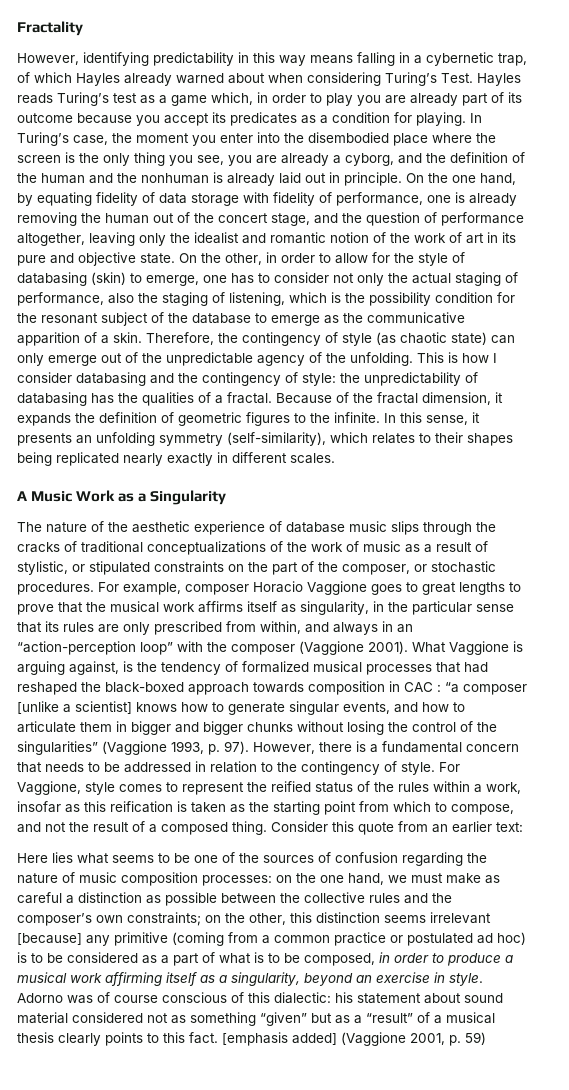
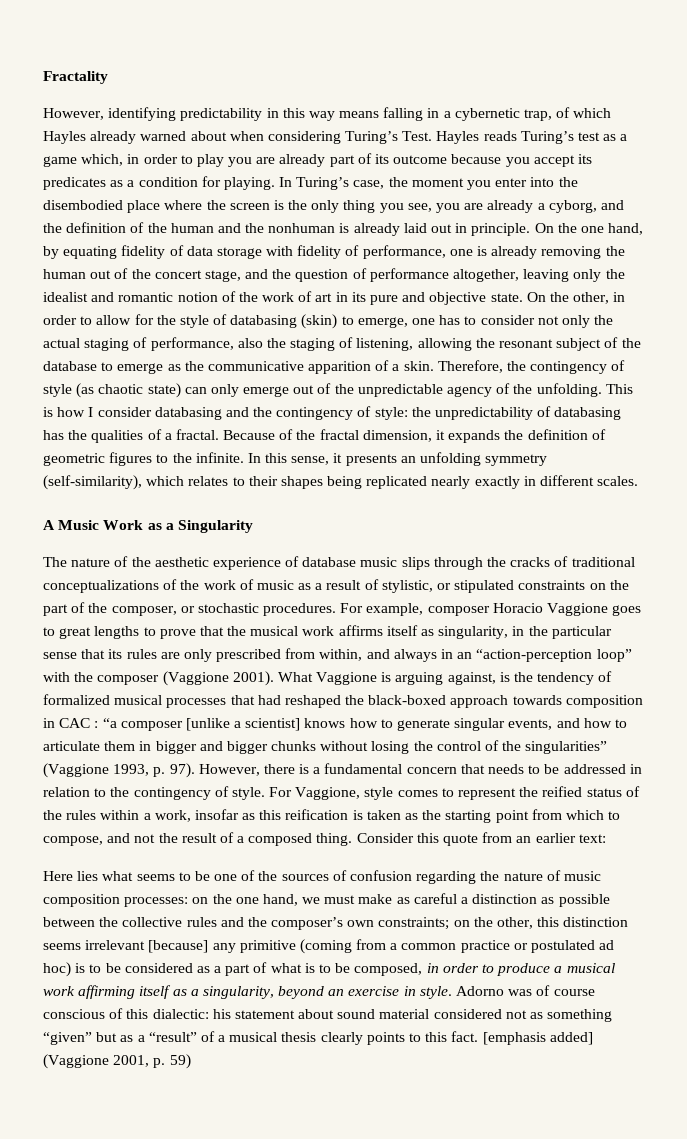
[289,292,515,306] which is the possibility condition for -> [417,338,472,351] allowing

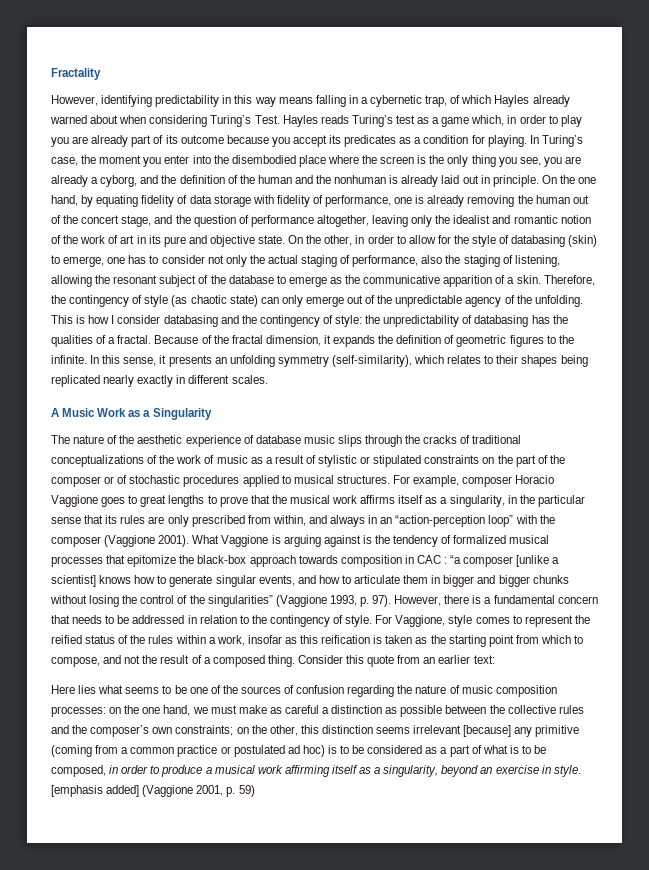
[381,580,433,593] stylistic, -> [318,455,358,467] stylistic
[111,603,337,616] composer, or stochastic procedures. -> [51,475,390,487] composer or of stochastic procedures applied to musical structures.
(435, 632) none -> [440,497,448,504] a
[447,672,496,685] against, -> [323,535,361,547] against
[257,695,447,708] had reshaped the black-boxed -> [127,555,247,567] epitomize the black-box
[456,985,595,996] [43,1008,613,1022] [43,1031,479,1045] Adorno was of course conscious of this dialectic: his statement about sound material considered not as something “given” but as a “result” of a musical thesis clearly points to this fact. -> (581, 771) none

